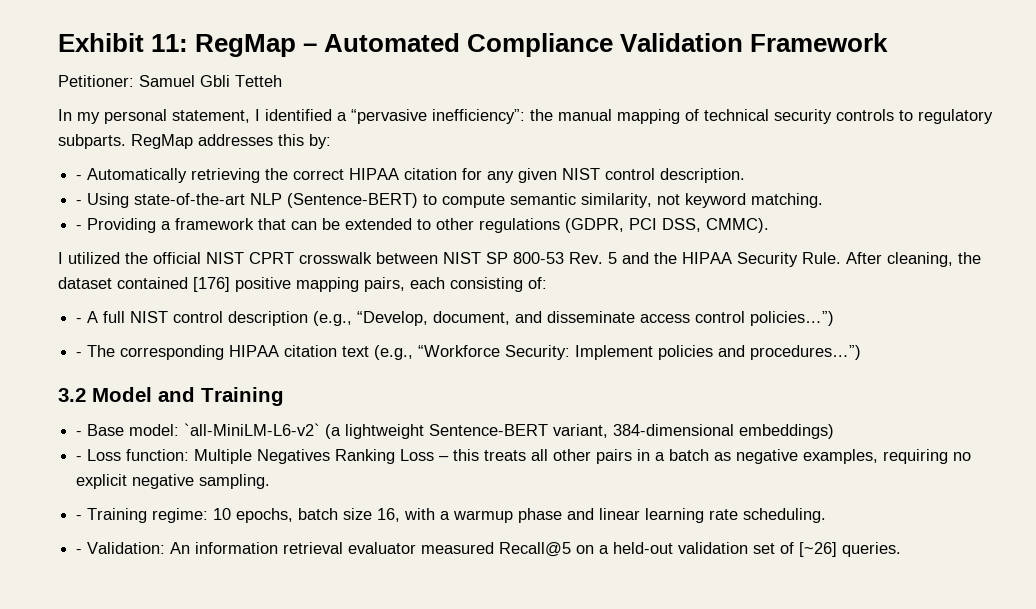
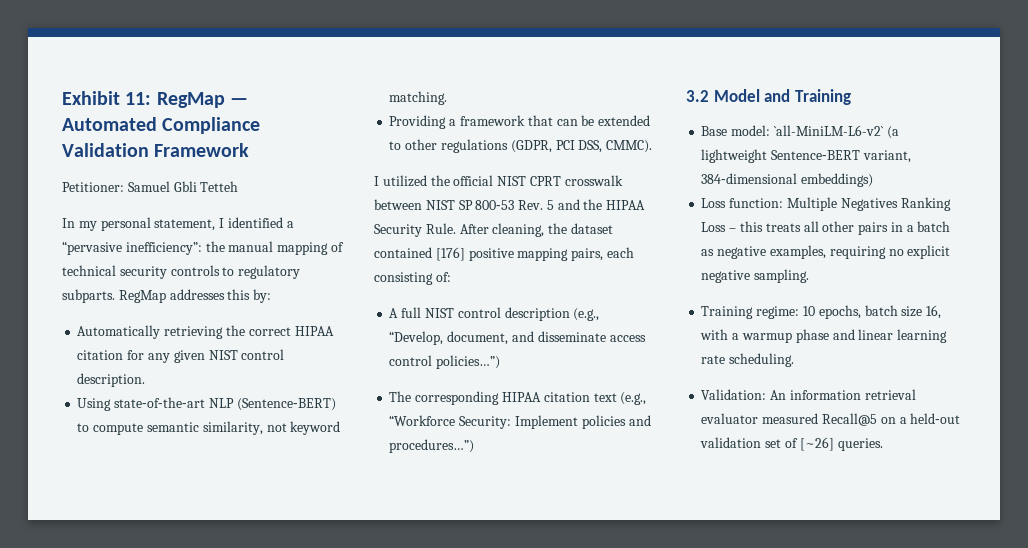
[303,43,318,52] – -> [230,98,249,105] —
[76,175,83,180] - -> (272, 296) none
[76,200,83,205] - -> (146, 380) none
[76,225,83,230] - -> (448, 98) none
[76,318,83,323] - -> (451, 277) none
[76,352,83,357] - -> (501, 362) none
[76,431,83,436] - -> (851, 97) none
[76,456,83,461] - -> (874, 180) none
[76,515,83,520] - -> (810, 276) none
[76,549,83,554] - -> (795, 360) none

